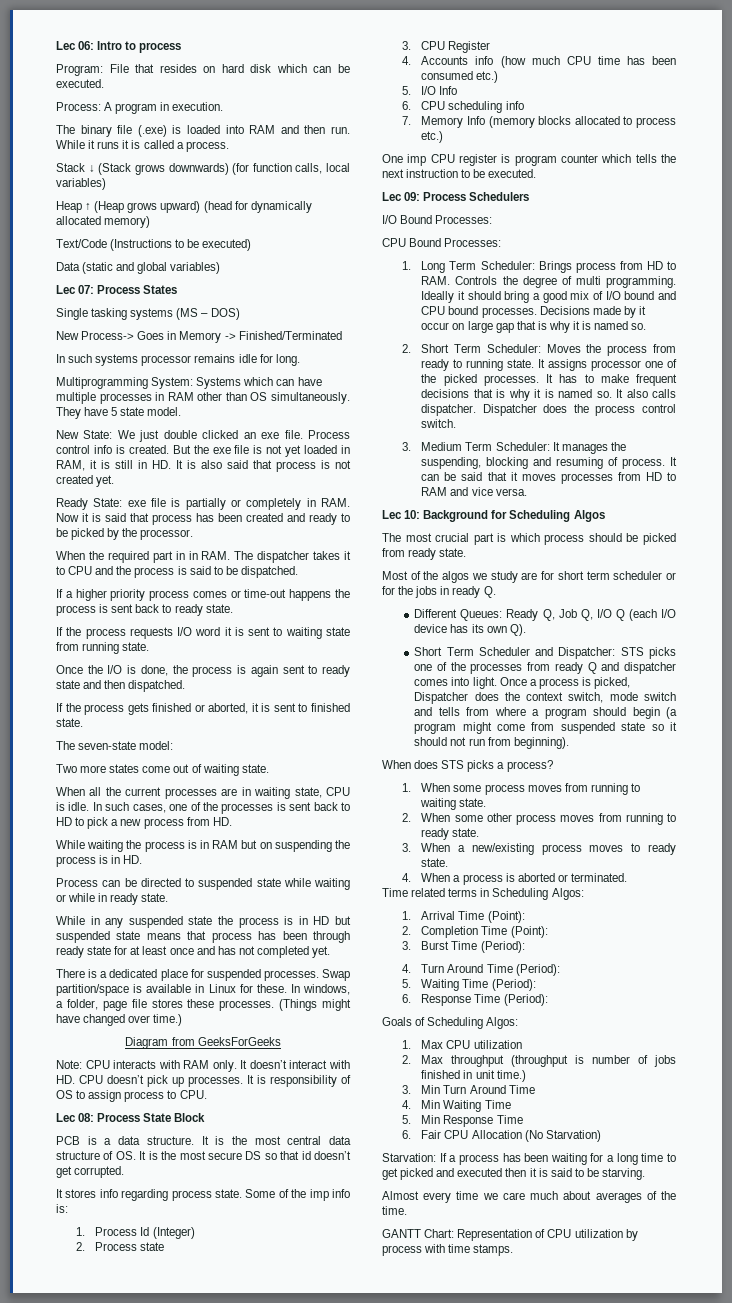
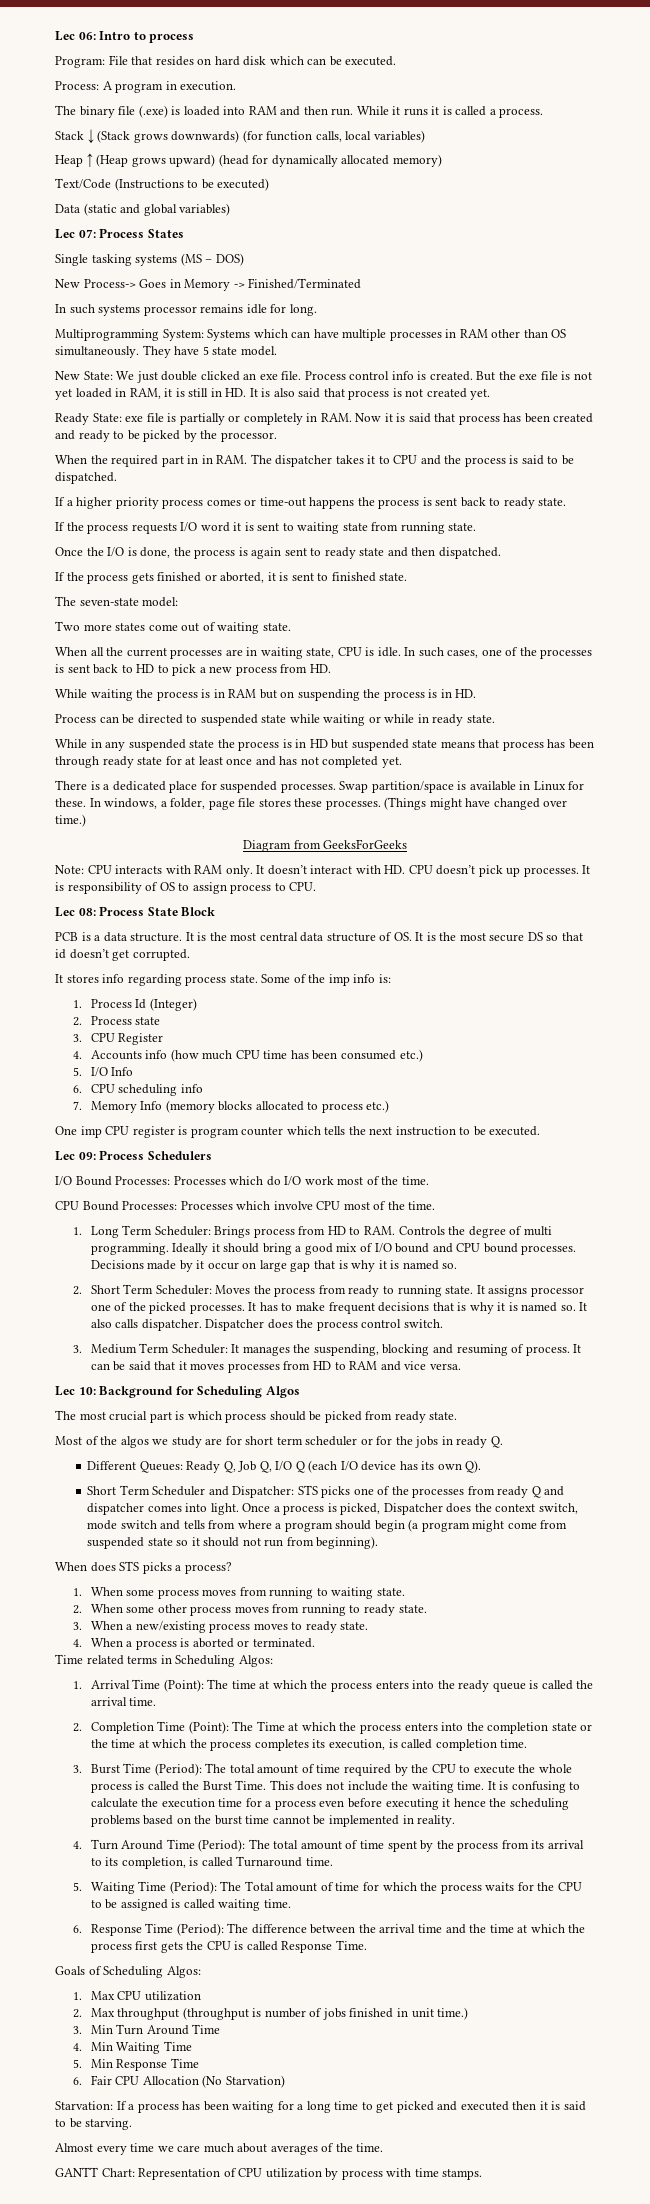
[382,238,502,247] // CPU Bound Processes: -> [173,1176,429,1186] [55,1201,436,1211] Processes which do I/O work most of the time. // CPU Bound Processes: Processes which involve CPU most of the time.
[401,926,548,938] [401,941,525,953] // 2. Completion Time (Point): // 3. Burst Time (Period): -> [207,1679,594,1692] [90,1697,157,1706] [72,1721,593,1734] [90,1739,528,1751] [72,1763,572,1776] [90,1780,581,1793] [90,1798,569,1810] [90,1815,456,1827] The time at which the process enters into the ready queue is called the arrival time. // 2. Completion Time (Point): The Time at which the process enters into the completion state or the time at which the process completes its execution, is called completion time. // 3. Burst Time (Period): The total amount of time required by the CPU to execute the whole process is called the Burst Time. This does not include the waiting time. It is confusing to calculate the execution time for a process even before executing it hence the scheduling problems based on the burst time cannot be implemented in reality.
[401,979,536,991] [401,994,548,1006] // 5. Waiting Time (Period): // 6. Response Time (Period): -> [248,1839,584,1852] [90,1856,333,1869] [72,1881,582,1894] [90,1899,291,1911] [72,1923,586,1936] [90,1940,367,1953] The total amount of time spent by the process from its arrival to its completion, is called Turnaround time. // 5. Waiting Time (Period): The Total amount of time for which the process waits for the CPU to be assigned is called waiting time. // 6. Response Time (Period): The difference between the arrival time and the time at which the process first gets the CPU is called Response Time.

